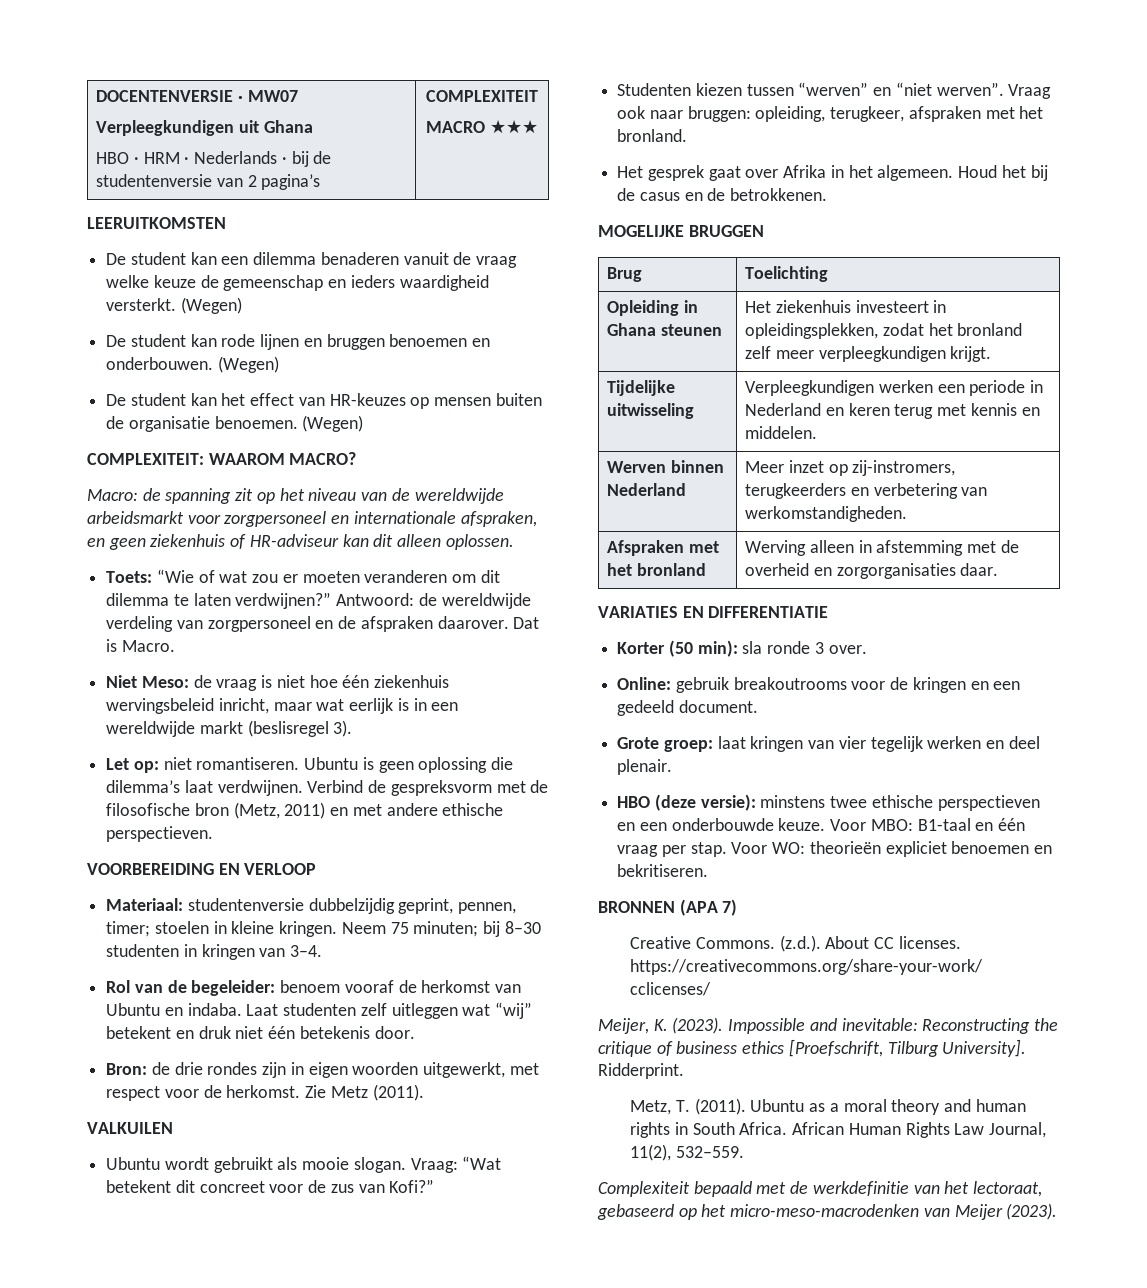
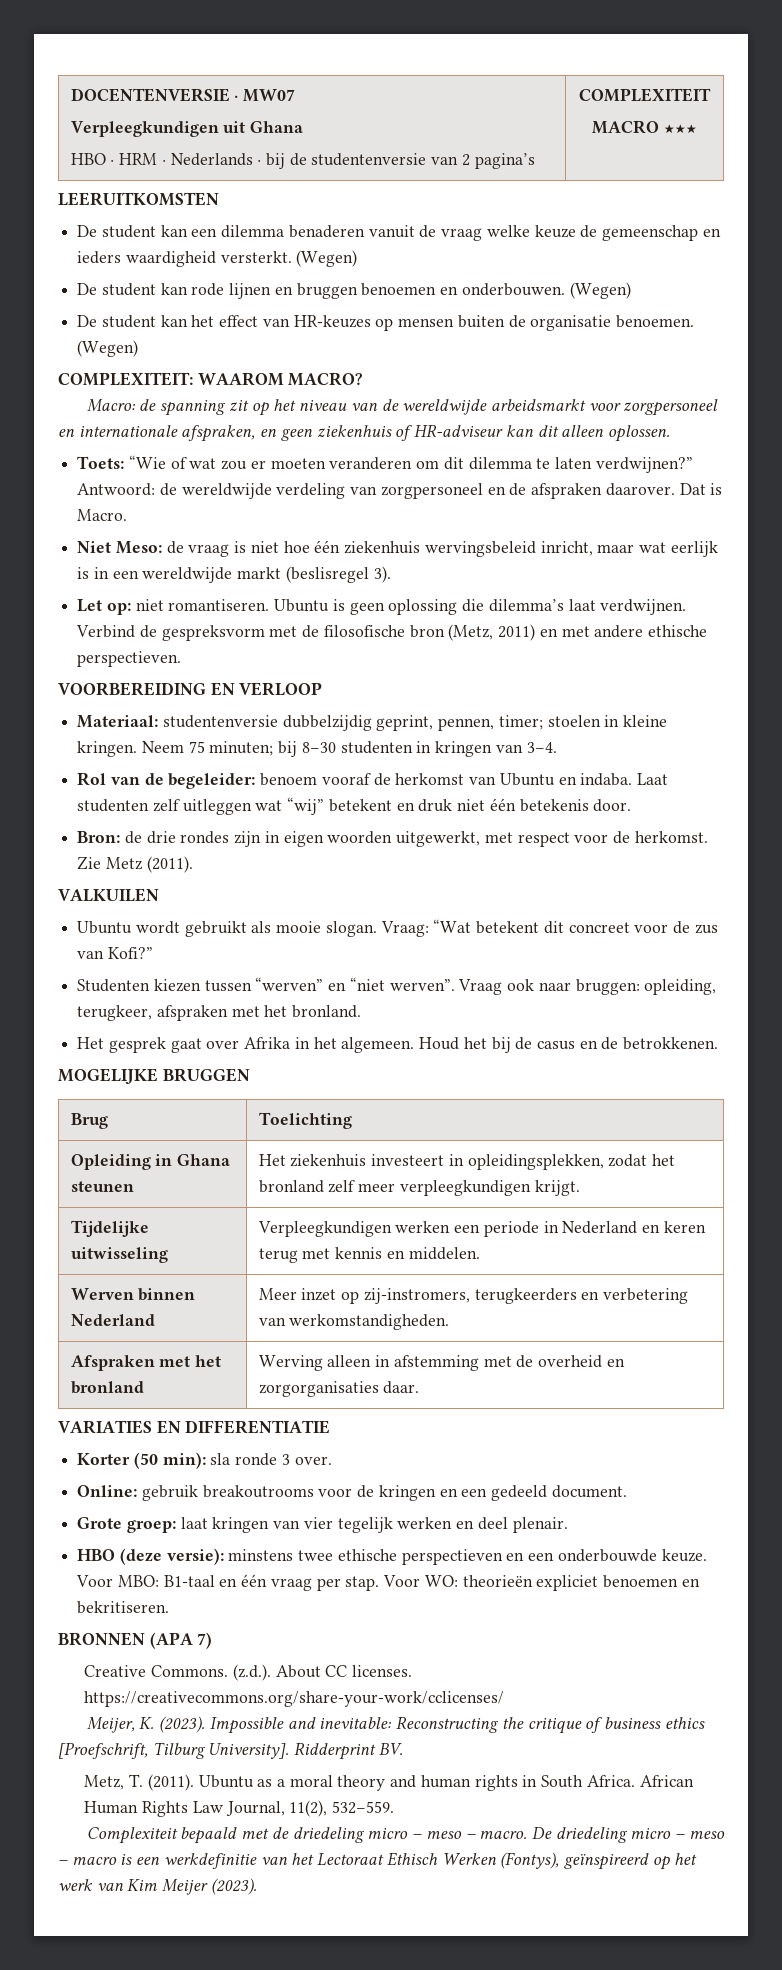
[598,1063,684,1079] Ridderprint. -> [294,1742,403,1760] Ridderprint BV.
[812,1181,1043,1197] [597,1204,950,1220] werkdefinitie van het lectoraat, gebaseerd op het micro-meso-macrodenken van -> [292,1827,725,1843] [58,1852,698,1870] [58,1879,158,1891] driedeling micro – meso – macro. De driedeling micro – meso – macro is een werkdefinitie van het Lectoraat Ethisch Werken (Fontys), geïnspireerd op het werk van Kim

